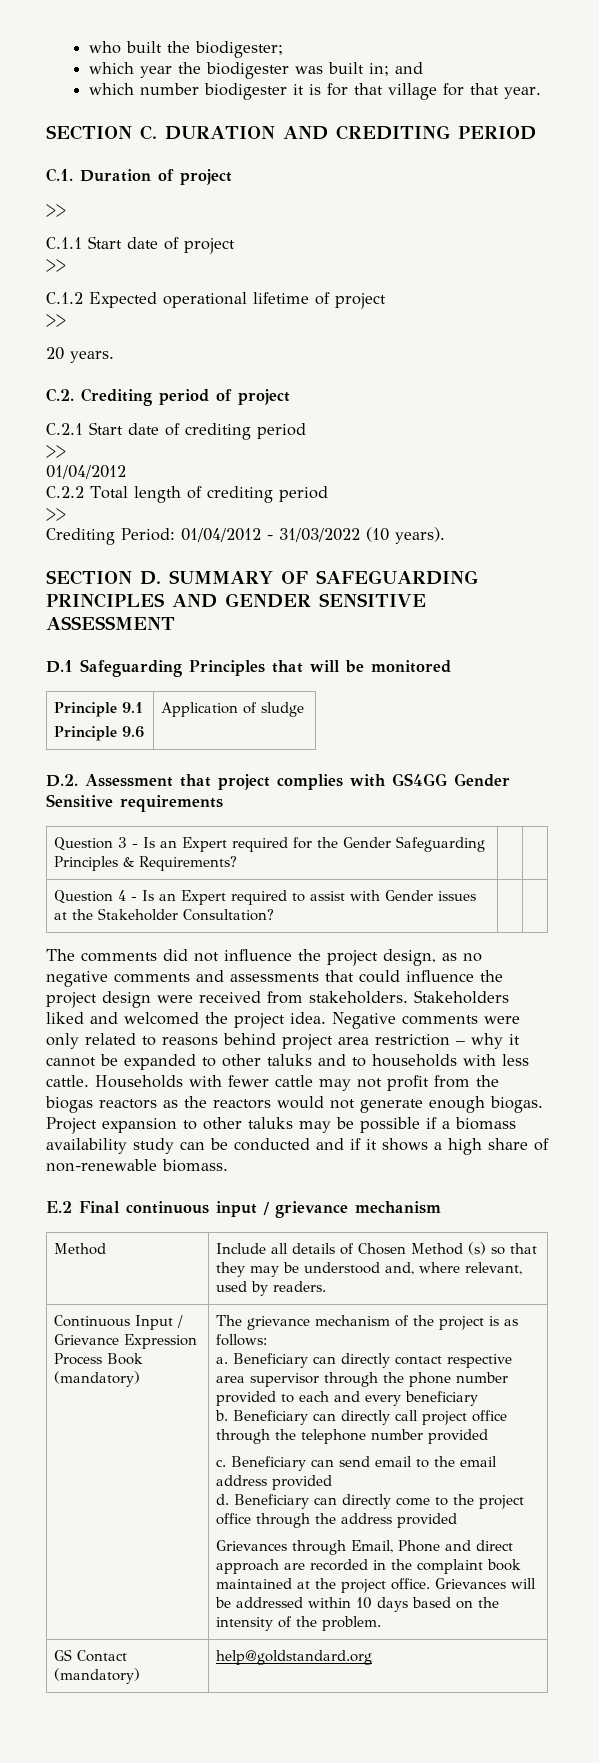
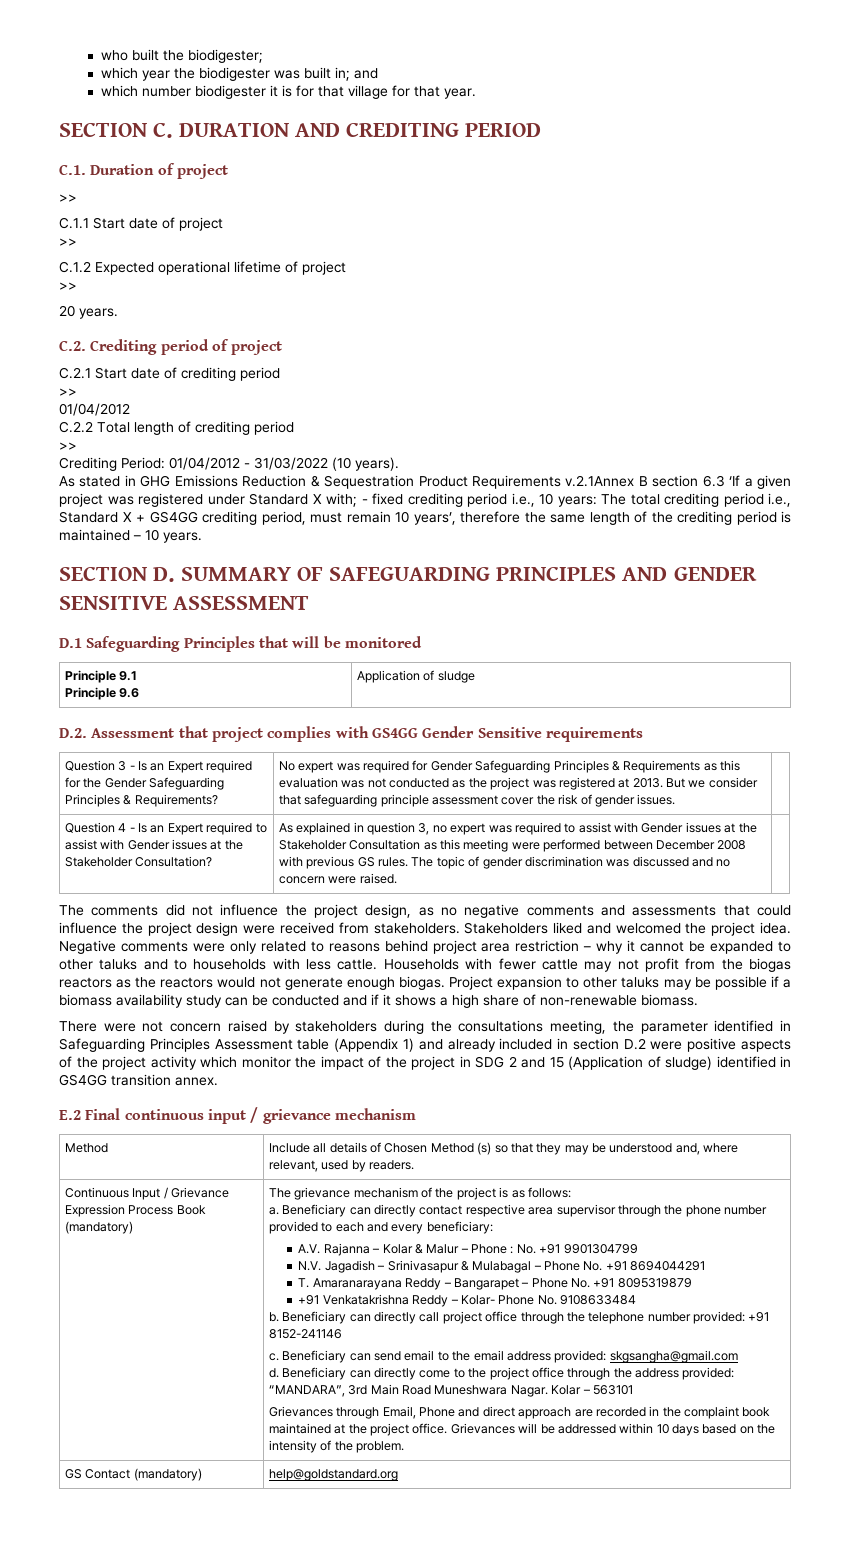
(445, 535) none -> [59,475,791,489] [59,493,791,507] [59,511,791,525] [59,529,202,543] // As stated in GHG Emissions Reduction & Sequestration Product Requirements v.2.1Annex B section 6.3 ‘If a given project was registered under Standard X with; - fixed crediting period i.e., 10 years: The total crediting period i.e., Standard X + GS4GG crediting period, must remain 10 years’, therefore the same length of the crediting period is maintained – 10 years.
(238, 863) none -> [278,760,741,773] [278,777,758,790] [278,794,676,807] No expert was required for Gender Safeguarding Principles & Requirements as this evaluation was not conducted as the project was registered at 2013. But we consider that safeguarding principle assessment cover the risk of gender issues.
(275, 915) none -> [278,822,757,835] [278,839,747,852] [278,856,731,869] [278,873,397,884] As explained in question 3, no expert was required to assist with Gender issues at the Stakeholder Consultation as this meeting were performed between December 2008 with previous GS rules. The topic of gender discrimination was discussed and no concern were raised.
(228, 1165) none -> [59,1020,791,1034] [59,1038,792,1052] [59,1056,791,1070] [59,1074,218,1086] // There were not concern raised by stakeholders during the consultations meeting, the parameter identified in Safeguarding Principles Assessment table (Appendix 1) and already included in section D.2 were positive aspects of the project activity which monitor the impact of the project in SDG 2 and 15 (Application of sludge) identified in GS4GG transition annex.
[405,1391,479,1406] beneficiary -> [426,1221,493,1234] [298,1243,638,1256] [298,1260,706,1273] [298,1278,692,1290] [298,1294,637,1307] beneficiary: // A.V. Rajanna – Kolar & Malur – Phone : No. +91 9901304799 // N.V. Jagadish – Srinivasapur & Mulabagal – Phone No. +91 8694044291 // T. Amaranarayana Reddy – Bangarapet – Phone No. +91 8095319879 // +91 Venkatakrishna Reddy – Kolar- Phone No. 9108633484
[428,1429,489,1444] provided -> [693,1311,770,1324] [268,1329,342,1339] provided: +91 8152-241146
[272,1475,333,1490] provided -> [554,1350,738,1363] provided: skgsangha@gmail.com
[397,1513,458,1528] provided -> [682,1367,735,1380] [268,1384,633,1397] provided: “MANDARA”, 3rd Main Road Muneshwara Nagar. Kolar – 563101

